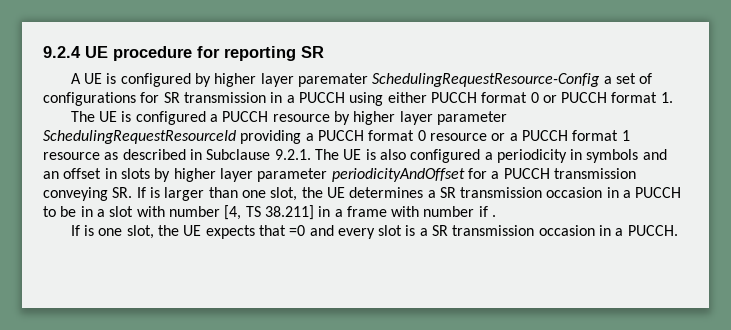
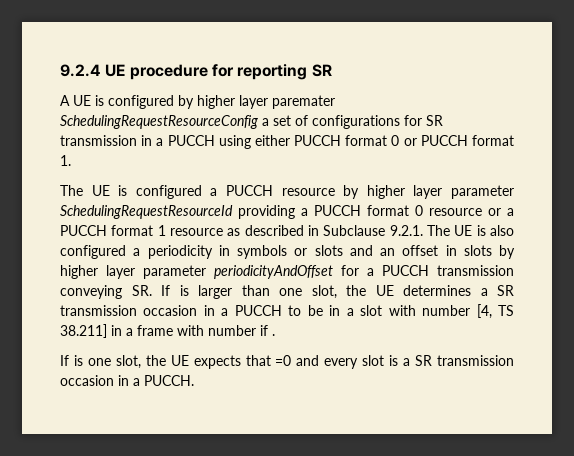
[372,73,601,87] SchedulingRequestResource-Config -> [60,115,258,129] SchedulingRequestResourceConfig
(639, 156) none -> [294,245,343,256] or slots

